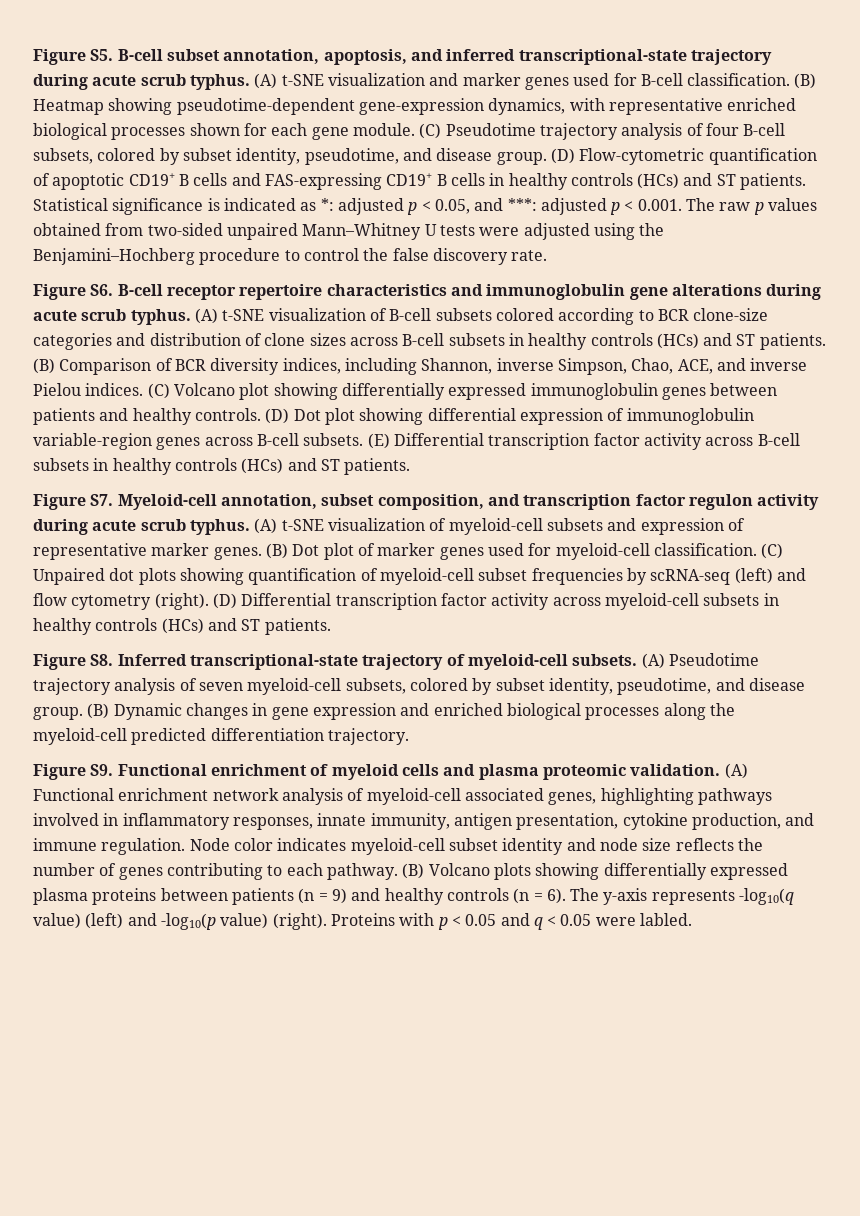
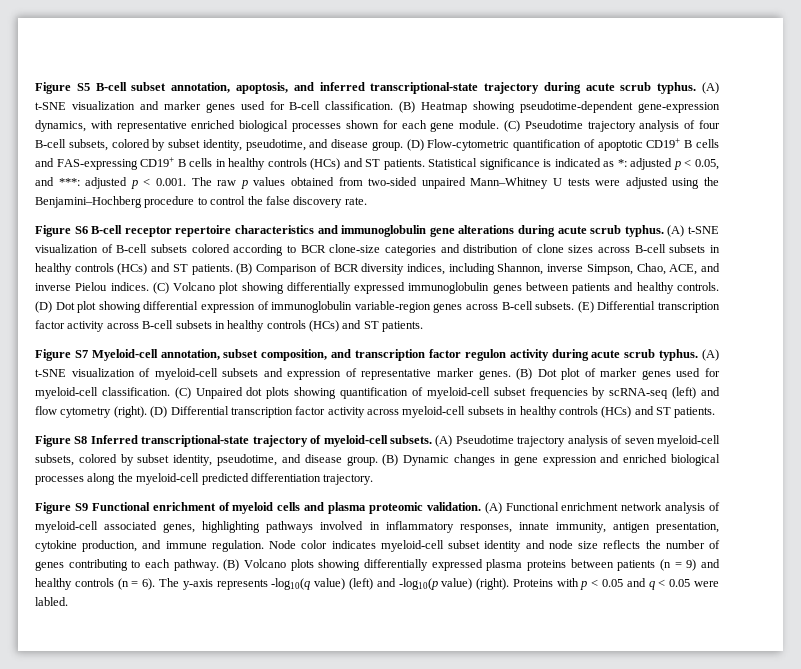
[33,49,114,65] Figure S5. -> [35,82,90,94] Figure S5
[90,284,114,296] S6. -> [74,226,88,234] S6
[90,494,114,506] S7. -> [74,350,88,358] S7
[90,654,114,666] S8. -> [74,436,88,444] S8
[90,764,114,776] S9. -> [74,503,88,511] S9

